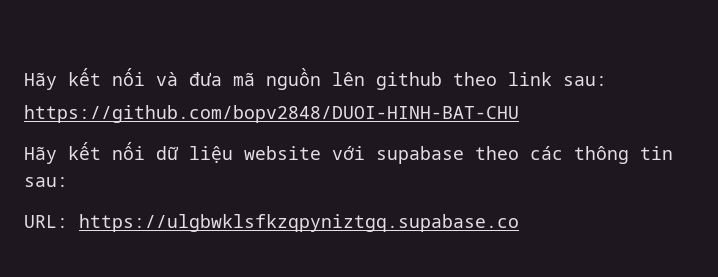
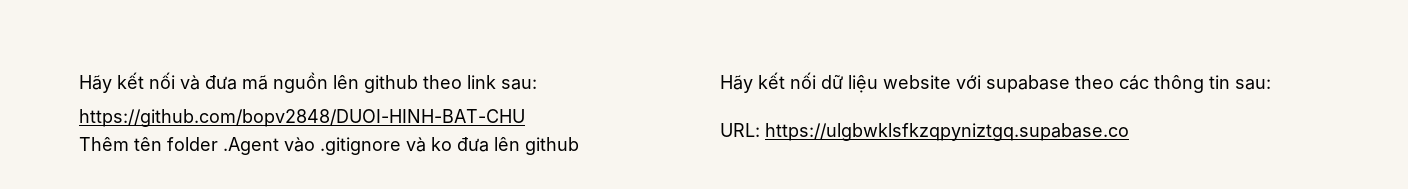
(519, 114) none -> [79,137,579,155] // Thêm tên folder .Agent vào .gitignore và ko đưa lên github

